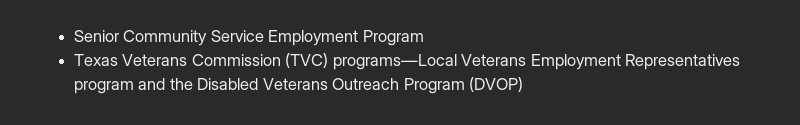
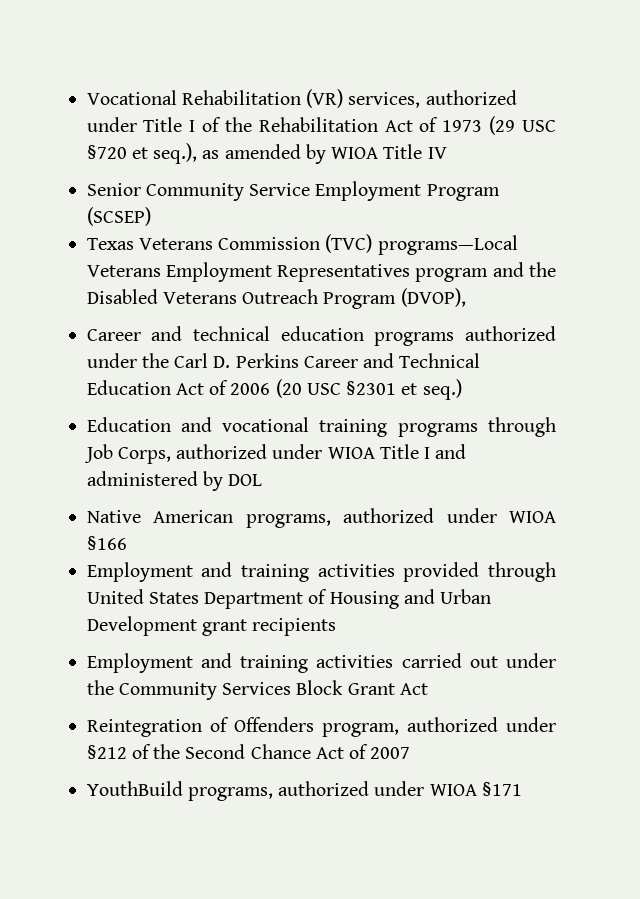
(73, 36) none -> [86,89,517,108] [86,116,556,135] [86,143,447,164] Vocational Rehabilitation (VR) services, authorized under Title I of the Rehabilitation Act of 1973 (29 USC §720 et seq.), as amended by WIOA Title IV //
(424, 38) none -> [86,207,151,226] (SCSEP)
[469,77,524,92] (DVOP) -> [400,288,466,307] [86,326,556,346] [86,353,481,368] [86,379,462,400] [86,417,556,437] [83,444,467,464] [86,471,263,491] [86,508,556,528] [86,536,127,550] [86,562,556,582] [86,589,492,609] [86,616,337,636] [86,653,556,673] [86,680,428,700] [86,717,556,737] [86,744,411,759] [86,781,522,801] (DVOP), // Career and technical education programs authorized under the Carl D. Perkins Career and Technical Education Act of 2006 (20 USC §2301 et seq.) // Education and vocational training programs through Job Corps, authorized under WIOA Title I and administered by DOL // Native American programs, authorized under WIOA §166 // Employment and training activities provided through United States Department of Housing and Urban Development grant recipients // Employment and training activities carried out under the Community Services Block Grant Act // Reintegration of Offenders program, authorized under §212 of the Second Chance Act of 2007 // YouthBuild programs, authorized under WIOA §171

